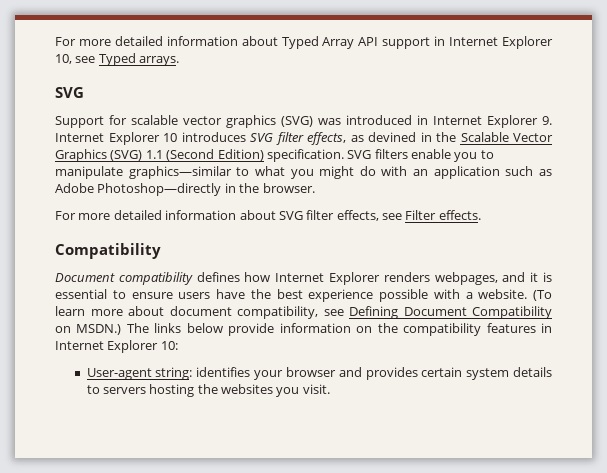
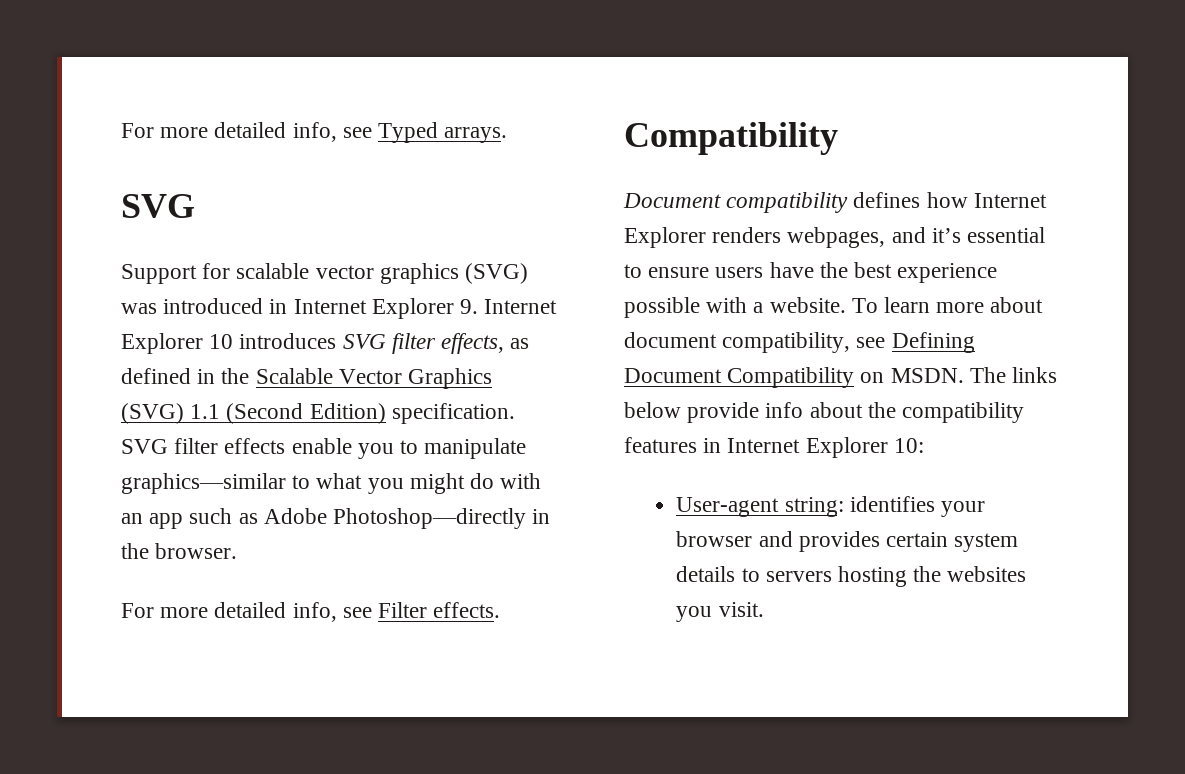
[55,36,554,49] [55,54,72,64] For more detailed information about Typed Array API support in Internet Explorer 10, -> [121,122,337,142] For more detailed info,
[368,132,416,142] devined -> [121,368,191,384] defined
[374,149,408,159] filters -> [174,438,286,454] filter effects
[433,166,500,179] application -> [149,513,184,529] app
[165,210,379,221] information about SVG filter effects, -> [292,602,337,622] info,
[530,272,553,282] it is -> [931,228,961,243] it’s
[533,290,552,301] (To -> [851,298,878,313] To
[76,324,122,335] MSDN.) -> [890,368,964,383] MSDN.
[279,323,373,333] information on -> [765,402,863,418] info about

